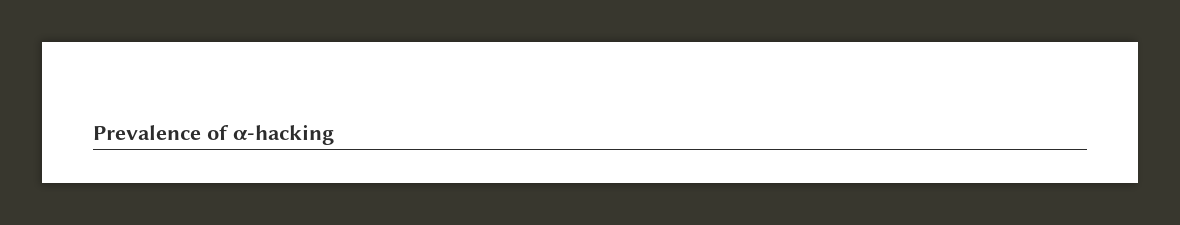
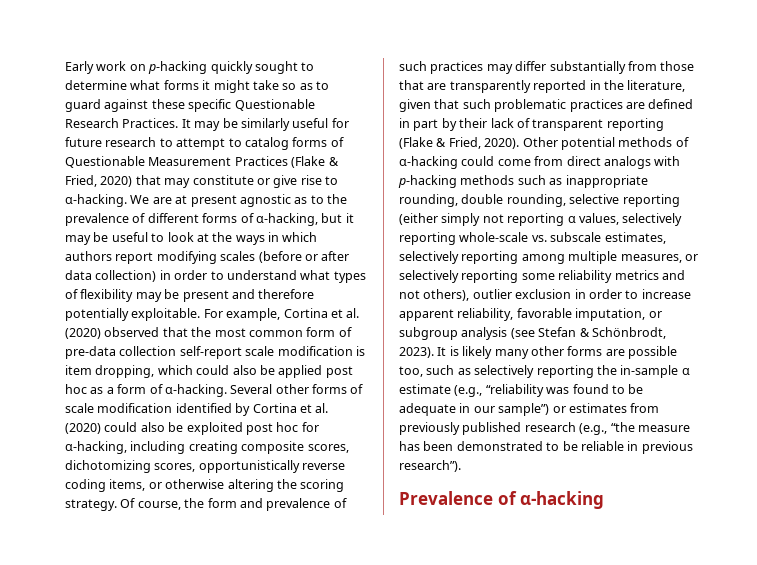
(93, 132) none -> [65,61,315,74] [65,80,329,93] [65,99,315,112] [65,118,349,131] [65,137,344,150] [65,156,339,168] [65,175,338,188] [65,194,347,207] [65,213,354,226] [65,232,318,245] [65,251,350,264] [65,270,366,283] [65,289,315,302] [65,308,360,321] [65,327,352,339] [65,346,365,359] [65,365,353,378] [65,384,364,397] [65,403,329,416] [65,422,319,435] [65,441,349,454] [65,460,346,473] [65,479,345,492] [65,498,347,511] [399,61,695,74] [399,80,686,93] [399,99,694,112] [399,118,664,131] [399,137,689,150] [399,156,681,169] [398,175,648,188] [399,194,680,207] [399,213,683,226] [399,232,666,245] [399,251,698,264] [399,270,685,283] [399,289,691,301] [399,308,662,321] [399,327,666,340] [399,346,677,359] [399,365,690,378] [399,384,644,397] [399,403,660,416] [399,422,690,435] [399,441,693,454] [399,460,461,472] Early work on p-hacking quickly sought to determine what forms it might take so as to guard against these specific Questionable Research Practices. It may be similarly useful for future research to attempt to catalog forms of Questionable Measurement Practices (Flake & Fried, 2020) that may constitute or give rise to α-hacking. We are at present agnostic as to the prevalence of different forms of α-hacking, but it may be useful to look at the ways in which authors report modifying scales (before or after data collection) in order to understand what types of flexibility may be present and therefore potentially exploitable. For example, Cortina et al. (2020) observed that the most common form of pre-data collection self-report scale modification is item dropping, which could also be applied post hoc as a form of α-hacking. Several other forms of scale modification identified by Cortina et al. (2020) could also be exploited post hoc for α-hacking, including creating composite scores, dichotomizing scores, opportunistically reverse coding items, or otherwise altering the scoring strategy. Of course, the form and prevalence of such practices may differ substantially from those that are transparently reported in the literature, given that such problematic practices are defined in part by their lack of transparent reporting (Flake & Fried, 2020). Other potential methods of α-hacking could come from direct analogs with p-hacking methods such as inappropriate rounding, double rounding, selective reporting (either simply not reporting α values, selectively reporting whole-scale vs. subscale estimates, selectively reporting among multiple measures, or selectively reporting some reliability metrics and not others), outlier exclusion in order to increase apparent reliability, favorable imputation, or subgroup analysis (see Stefan & Schönbrodt, 2023). It is likely many other forms are possible too, such as selectively reporting the in-sample α estimate (e.g., “reliability was found to be adequate in our sample”) or estimates from previously published research (e.g., “the measure has been demonstrated to be reliable in previous research”). //

